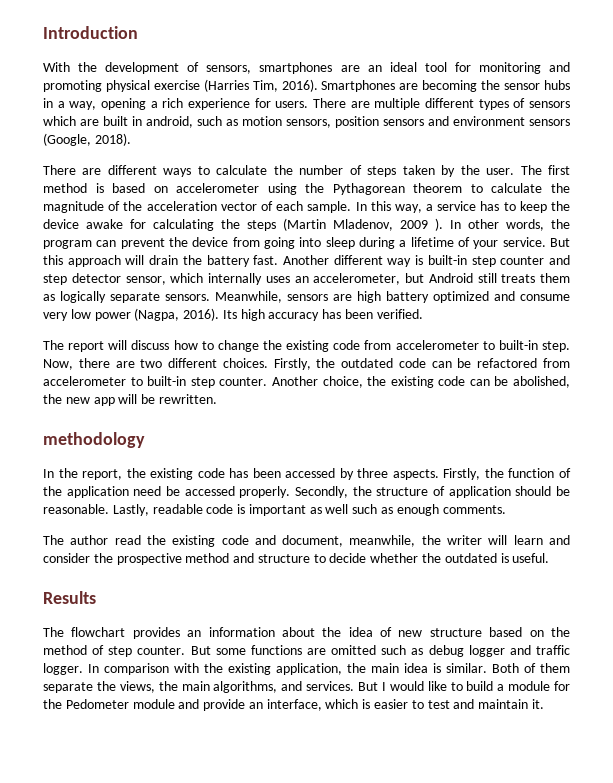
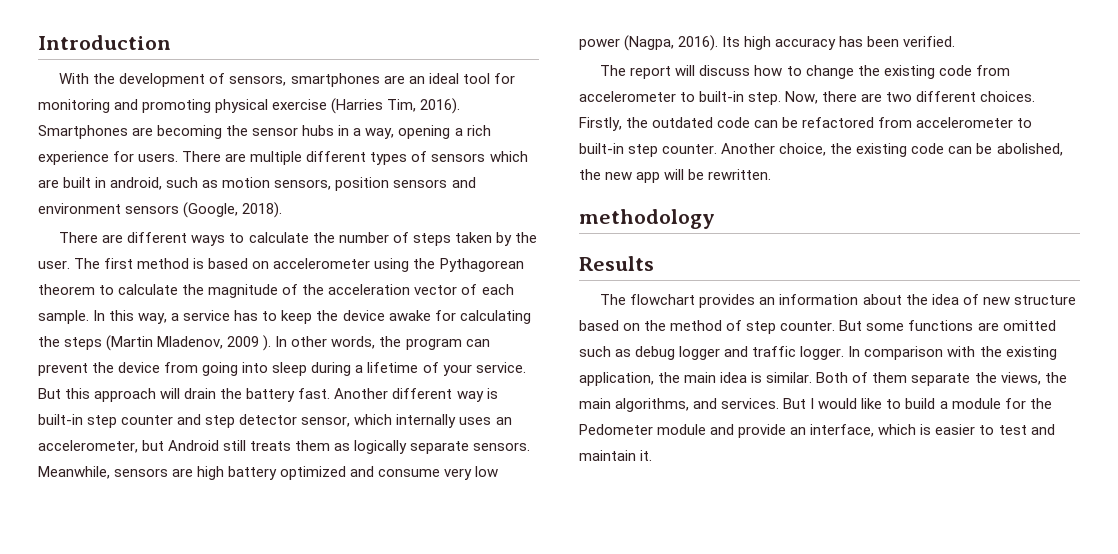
[43,468,571,480] [43,486,571,498] [43,504,506,516] [43,535,571,547] [43,553,550,565] // In the report, the existing code has been accessed by three aspects. Firstly, the function of the application need be accessed properly. Secondly, the structure of application should be reasonable. Lastly, readable code is important as well such as enough comments. // The author read the existing code and document, meanwhile, the writer will learn and consider the prospective method and structure to decide whether the outdated is useful. -> (715, 219) none

